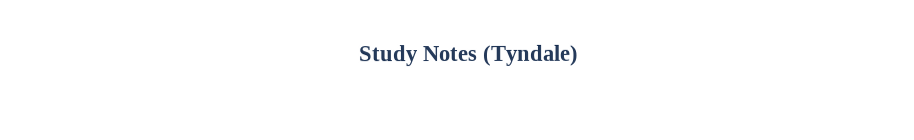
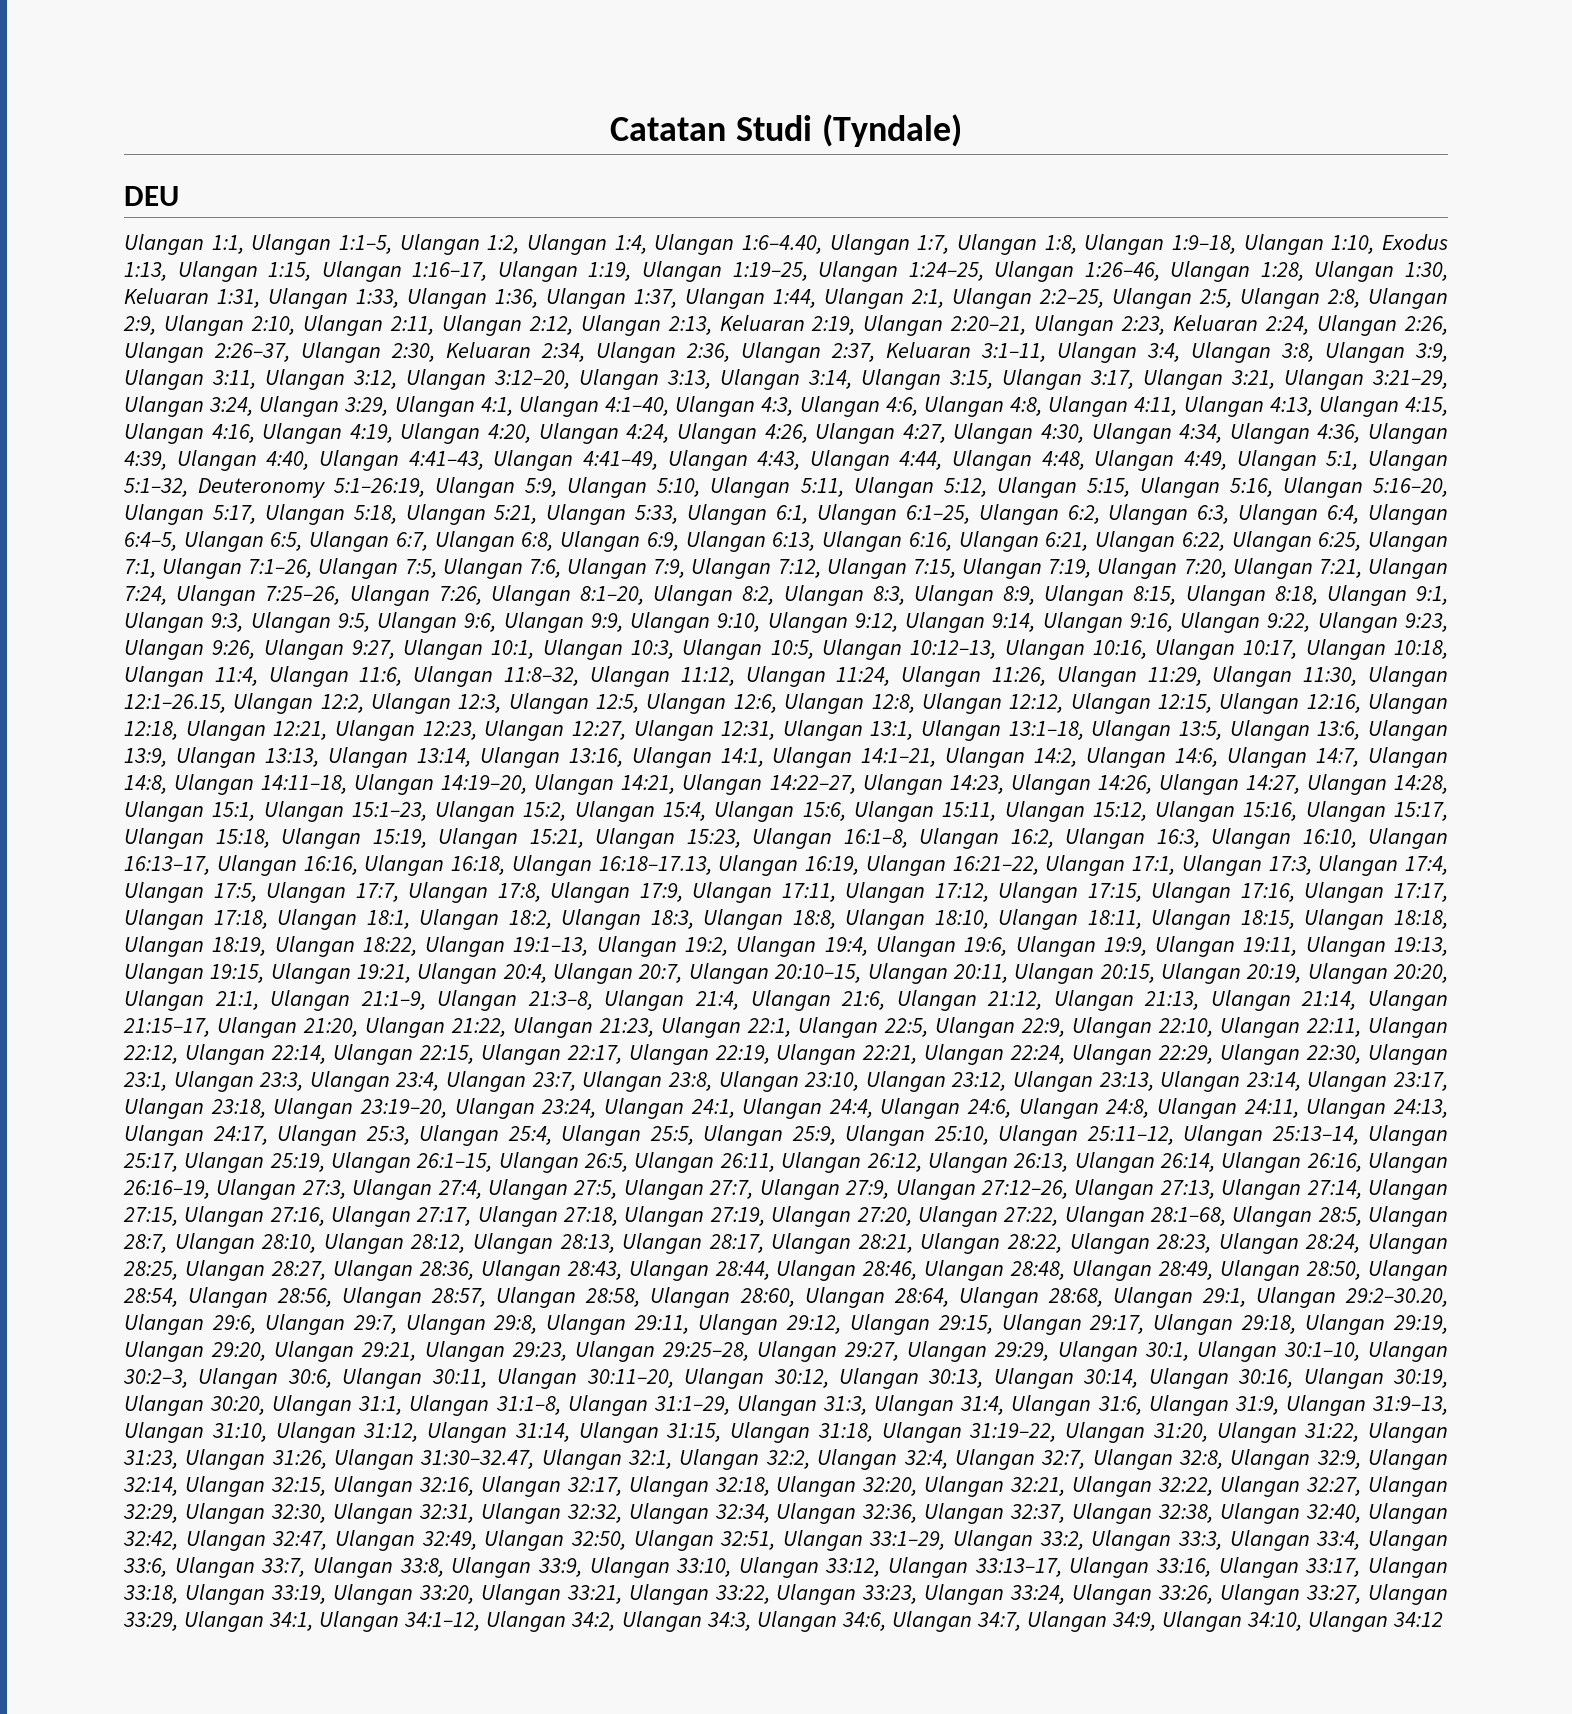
[357,45,477,67] Study Notes -> [610,115,812,141] Catatan Studi
(579, 55) none -> [124,186,179,206] [124,234,1448,255] [124,261,1448,282] [124,288,1448,309] [123,315,1448,336] [124,342,1448,363] [124,369,1448,390] [124,396,1448,417] [124,423,1448,444] [124,450,1448,471] [124,477,1448,498] [124,504,1448,525] [124,531,1448,552] [124,558,1448,579] [124,585,1448,606] [124,612,1449,633] [124,639,1448,660] [124,666,1448,687] [124,693,1448,714] [124,720,1449,741] [124,747,1448,768] [124,774,1448,795] [124,801,1448,822] [124,828,1448,849] [124,855,1448,876] [124,882,1448,903] [124,909,1448,930] [124,936,1448,957] [124,963,1448,984] [124,990,1448,1011] [123,1017,1448,1038] [123,1044,1448,1065] [123,1071,1448,1092] [124,1098,1448,1119] [124,1125,1448,1146] [123,1152,1448,1173] [123,1179,1448,1200] [123,1206,1448,1227] [123,1233,1448,1254] [123,1260,1448,1281] [123,1287,1448,1308] [124,1314,1449,1335] [124,1341,1448,1362] [123,1368,1448,1389] [124,1395,1448,1416] [124,1422,1448,1443] [123,1449,1448,1470] [123,1476,1448,1497] [123,1503,1448,1524] [123,1530,1449,1551] [123,1557,1449,1578] [123,1584,1448,1605] [123,1611,1444,1632] // DEU // Ulangan 1:1, Ulangan 1:1–5, Ulangan 1:2, Ulangan 1:4, Ulangan 1:6–4.40, Ulangan 1:7, Ulangan 1:8, Ulangan 1:9–18, Ulangan 1:10, Exodus 1:13, Ulangan 1:15, Ulangan 1:16–17, Ulangan 1:19, Ulangan 1:19–25, Ulangan 1:24–25, Ulangan 1:26–46, Ulangan 1:28, Ulangan 1:30, Keluaran 1:31, Ulangan 1:33, Ulangan 1:36, Ulangan 1:37, Ulangan 1:44, Ulangan 2:1, Ulangan 2:2–25, Ulangan 2:5, Ulangan 2:8, Ulangan 2:9, Ulangan 2:10, Ulangan 2:11, Ulangan 2:12, Ulangan 2:13, Keluaran 2:19, Ulangan 2:20–21, Ulangan 2:23, Keluaran 2:24, Ulangan 2:26, Ulangan 2:26–37, Ulangan 2:30, Keluaran 2:34, Ulangan 2:36, Ulangan 2:37, Keluaran 3:1–11, Ulangan 3:4, Ulangan 3:8, Ulangan 3:9, Ulangan 3:11, Ulangan 3:12, Ulangan 3:12–20, Ulangan 3:13, Ulangan 3:14, Ulangan 3:15, Ulangan 3:17, Ulangan 3:21, Ulangan 3:21–29, Ulangan 3:24, Ulangan 3:29, Ulangan 4:1, Ulangan 4:1–40, Ulangan 4:3, Ulangan 4:6, Ulangan 4:8, Ulangan 4:11, Ulangan 4:13, Ulangan 4:15, Ulangan 4:16, Ulangan 4:19, Ulangan 4:20, Ulangan 4:24, Ulangan 4:26, Ulangan 4:27, Ulangan 4:30, Ulangan 4:34, Ulangan 4:36, Ulangan 4:39, Ulangan 4:40, Ulangan 4:41–43, Ulangan 4:41–49, Ulangan 4:43, Ulangan 4:44, Ulangan 4:48, Ulangan 4:49, Ulangan 5:1, Ulangan 5:1–32, Deuteronomy 5:1–26:19, Ulangan 5:9, Ulangan 5:10, Ulangan 5:11, Ulangan 5:12, Ulangan 5:15, Ulangan 5:16, Ulangan 5:16–20, Ulangan 5:17, Ulangan 5:18, Ulangan 5:21, Ulangan 5:33, Ulangan 6:1, Ulangan 6:1–25, Ulangan 6:2, Ulangan 6:3, Ulangan 6:4, Ulangan 6:4–5, Ulangan 6:5, Ulangan 6:7, Ulangan 6:8, Ulangan 6:9, Ulangan 6:13, Ulangan 6:16, Ulangan 6:21, Ulangan 6:22, Ulangan 6:25, Ulangan 7:1, Ulangan 7:1–26, Ulangan 7:5, Ulangan 7:6, Ulangan 7:9, Ulangan 7:12, Ulangan 7:15, Ulangan 7:19, Ulangan 7:20, Ulangan 7:21, Ulangan 7:24, Ulangan 7:25–26, Ulangan 7:26, Ulangan 8:1–20, Ulangan 8:2, Ulangan 8:3, Ulangan 8:9, Ulangan 8:15, Ulangan 8:18, Ulangan 9:1, Ulangan 9:3, Ulangan 9:5, Ulangan 9:6, Ulangan 9:9, Ulangan 9:10, Ulangan 9:12, Ulangan 9:14, Ulangan 9:16, Ulangan 9:22, Ulangan 9:23, Ulangan 9:26, Ulangan 9:27, Ulangan 10:1, Ulangan 10:3, Ulangan 10:5, Ulangan 10:12–13, Ulangan 10:16, Ulangan 10:17, Ulangan 10:18, Ulangan 11:4, Ulangan 11:6, Ulangan 11:8–32, Ulangan 11:12, Ulangan 11:24, Ulangan 11:26, Ulangan 11:29, Ulangan 11:30, Ulangan 12:1–26.15, Ulangan 12:2, Ulangan 12:3, Ulangan 12:5, Ulangan 12:6, Ulangan 12:8, Ulangan 12:12, Ulangan 12:15, Ulangan 12:16, Ulangan 12:18, Ulangan 12:21, Ulangan 12:23, Ulangan 12:27, Ulangan 12:31, Ulangan 13:1, Ulangan 13:1–18, Ulangan 13:5, Ulangan 13:6, Ulangan 13:9, Ulangan 13:13, Ulangan 13:14, Ulangan 13:16, Ulangan 14:1, Ulangan 14:1–21, Ulangan 14:2, Ulangan 14:6, Ulangan 14:7, Ulangan 14:8, Ulangan 14:11–18, Ulangan 14:19–20, Ulangan 14:21, Ulangan 14:22–27, Ulangan 14:23, Ulangan 14:26, Ulangan 14:27, Ulangan 14:28, Ulangan 15:1, Ulangan 15:1–23, Ulangan 15:2, Ulangan 15:4, Ulangan 15:6, Ulangan 15:11, Ulangan 15:12, Ulangan 15:16, Ulangan 15:17, Ulangan 15:18, Ulangan 15:19, Ulangan 15:21, Ulangan 15:23, Ulangan 16:1–8, Ulangan 16:2, Ulangan 16:3, Ulangan 16:10, Ulangan 16:13–17, Ulangan 16:16, Ulangan 16:18, Ulangan 16:18–17.13, Ulangan 16:19, Ulangan 16:21–22, Ulangan 17:1, Ulangan 17:3, Ulangan 17:4, Ulangan 17:5, Ulangan 17:7, Ulangan 17:8, Ulangan 17:9, Ulangan 17:11, Ulangan 17:12, Ulangan 17:15, Ulangan 17:16, Ulangan 17:17, Ulangan 17:18, Ulangan 18:1, Ulangan 18:2, Ulangan 18:3, Ulangan 18:8, Ulangan 18:10, Ulangan 18:11, Ulangan 18:15, Ulangan 18:18, Ulangan 18:19, Ulangan 18:22, Ulangan 19:1–13, Ulangan 19:2, Ulangan 19:4, Ulangan 19:6, Ulangan 19:9, Ulangan 19:11, Ulangan 19:13, Ulangan 19:15, Ulangan 19:21, Ulangan 20:4, Ulangan 20:7, Ulangan 20:10–15, Ulangan 20:11, Ulangan 20:15, Ulangan 20:19, Ulangan 20:20, Ulangan 21:1, Ulangan 21:1–9, Ulangan 21:3–8, Ulangan 21:4, Ulangan 21:6, Ulangan 21:12, Ulangan 21:13, Ulangan 21:14, Ulangan 21:15–17, Ulangan 21:20, Ulangan 21:22, Ulangan 21:23, Ulangan 22:1, Ulangan 22:5, Ulangan 22:9, Ulangan 22:10, Ulangan 22:11, Ulangan 22:12, Ulangan 22:14, Ulangan 22:15, Ulangan 22:17, Ulangan 22:19, Ulangan 22:21, Ulangan 22:24, Ulangan 22:29, Ulangan 22:30, Ulangan 23:1, Ulangan 23:3, Ulangan 23:4, Ulangan 23:7, Ulangan 23:8, Ulangan 23:10, Ulangan 23:12, Ulangan 23:13, Ulangan 23:14, Ulangan 23:17, Ulangan 23:18, Ulangan 23:19–20, Ulangan 23:24, Ulangan 24:1, Ulangan 24:4, Ulangan 24:6, Ulangan 24:8, Ulangan 24:11, Ulangan 24:13, Ulangan 24:17, Ulangan 25:3, Ulangan 25:4, Ulangan 25:5, Ulangan 25:9, Ulangan 25:10, Ulangan 25:11–12, Ulangan 25:13–14, Ulangan 25:17, Ulangan 25:19, Ulangan 26:1–15, Ulangan 26:5, Ulangan 26:11, Ulangan 26:12, Ulangan 26:13, Ulangan 26:14, Ulangan 26:16, Ulangan 26:16–19, Ulangan 27:3, Ulangan 27:4, Ulangan 27:5, Ulangan 27:7, Ulangan 27:9, Ulangan 27:12–26, Ulangan 27:13, Ulangan 27:14, Ulangan 27:15, Ulangan 27:16, Ulangan 27:17, Ulangan 27:18, Ulangan 27:19, Ulangan 27:20, Ulangan 27:22, Ulangan 28:1–68, Ulangan 28:5, Ulangan 28:7, Ulangan 28:10, Ulangan 28:12, Ulangan 28:13, Ulangan 28:17, Ulangan 28:21, Ulangan 28:22, Ulangan 28:23, Ulangan 28:24, Ulangan 28:25, Ulangan 28:27, Ulangan 28:36, Ulangan 28:43, Ulangan 28:44, Ulangan 28:46, Ulangan 28:48, Ulangan 28:49, Ulangan 28:50, Ulangan 28:54, Ulangan 28:56, Ulangan 28:57, Ulangan 28:58, Ulangan 28:60, Ulangan 28:64, Ulangan 28:68, Ulangan 29:1, Ulangan 29:2–30.20, Ulangan 29:6, Ulangan 29:7, Ulangan 29:8, Ulangan 29:11, Ulangan 29:12, Ulangan 29:15, Ulangan 29:17, Ulangan 29:18, Ulangan 29:19, Ulangan 29:20, Ulangan 29:21, Ulangan 29:23, Ulangan 29:25–28, Ulangan 29:27, Ulangan 29:29, Ulangan 30:1, Ulangan 30:1–10, Ulangan 30:2–3, Ulangan 30:6, Ulangan 30:11, Ulangan 30:11–20, Ulangan 30:12, Ulangan 30:13, Ulangan 30:14, Ulangan 30:16, Ulangan 30:19, Ulangan 30:20, Ulangan 31:1, Ulangan 31:1–8, Ulangan 31:1–29, Ulangan 31:3, Ulangan 31:4, Ulangan 31:6, Ulangan 31:9, Ulangan 31:9–13, Ulangan 31:10, Ulangan 31:12, Ulangan 31:14, Ulangan 31:15, Ulangan 31:18, Ulangan 31:19–22, Ulangan 31:20, Ulangan 31:22, Ulangan 31:23, Ulangan 31:26, Ulangan 31:30–32.47, Ulangan 32:1, Ulangan 32:2, Ulangan 32:4, Ulangan 32:7, Ulangan 32:8, Ulangan 32:9, Ulangan 32:14, Ulangan 32:15, Ulangan 32:16, Ulangan 32:17, Ulangan 32:18, Ulangan 32:20, Ulangan 32:21, Ulangan 32:22, Ulangan 32:27, Ulangan 32:29, Ulangan 32:30, Ulangan 32:31, Ulangan 32:32, Ulangan 32:34, Ulangan 32:36, Ulangan 32:37, Ulangan 32:38, Ulangan 32:40, Ulangan 32:42, Ulangan 32:47, Ulangan 32:49, Ulangan 32:50, Ulangan 32:51, Ulangan 33:1–29, Ulangan 33:2, Ulangan 33:3, Ulangan 33:4, Ulangan 33:6, Ulangan 33:7, Ulangan 33:8, Ulangan 33:9, Ulangan 33:10, Ulangan 33:12, Ulangan 33:13–17, Ulangan 33:16, Ulangan 33:17, Ulangan 33:18, Ulangan 33:19, Ulangan 33:20, Ulangan 33:21, Ulangan 33:22, Ulangan 33:23, Ulangan 33:24, Ulangan 33:26, Ulangan 33:27, Ulangan 33:29, Ulangan 34:1, Ulangan 34:1–12, Ulangan 34:2, Ulangan 34:3, Ulangan 34:6, Ulangan 34:7, Ulangan 34:9, Ulangan 34:10, Ulangan 34:12

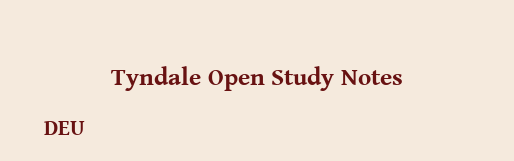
[610,114,962,147] [124,186,179,206] [124,234,1448,255] [124,261,1448,282] [124,288,1448,309] [123,315,1448,336] [124,342,1448,363] [124,369,1448,390] [124,396,1448,417] [124,423,1448,444] [124,450,1448,471] [124,477,1448,498] [124,504,1448,525] [124,531,1448,552] [124,558,1448,579] [124,585,1448,606] [124,612,1449,633] [124,639,1448,660] [124,666,1448,687] [124,693,1448,714] [124,720,1449,741] [124,747,1448,768] [124,774,1448,795] [124,801,1448,822] [124,828,1448,849] [124,855,1448,876] [124,882,1448,903] [124,909,1448,930] [124,936,1448,957] [124,963,1448,984] [124,990,1448,1011] [123,1017,1448,1038] [123,1044,1448,1065] [123,1071,1448,1092] [124,1098,1448,1119] [124,1125,1448,1146] [123,1152,1448,1173] [123,1179,1448,1200] [123,1206,1448,1227] [123,1233,1448,1254] [123,1260,1448,1281] [123,1287,1448,1308] [124,1314,1449,1335] [124,1341,1448,1362] [123,1368,1448,1389] [124,1395,1448,1416] [124,1422,1448,1443] [123,1449,1448,1470] [123,1476,1448,1497] [123,1503,1448,1524] [123,1530,1449,1551] [123,1557,1449,1578] [123,1584,1448,1605] [123,1611,1444,1632] Catatan Studi (Tyndale) // DEU // Ulangan 1:1, Ulangan 1:1–5, Ulangan 1:2, Ulangan 1:4, Ulangan 1:6–4.40, Ulangan 1:7, Ulangan 1:8, Ulangan 1:9–18, Ulangan 1:10, Exodus 1:13, Ulangan 1:15, Ulangan 1:16–17, Ulangan 1:19, Ulangan 1:19–25, Ulangan 1:24–25, Ulangan 1:26–46, Ulangan 1:28, Ulangan 1:30, Keluaran 1:31, Ulangan 1:33, Ulangan 1:36, Ulangan 1:37, Ulangan 1:44, Ulangan 2:1, Ulangan 2:2–25, Ulangan 2:5, Ulangan 2:8, Ulangan 2:9, Ulangan 2:10, Ulangan 2:11, Ulangan 2:12, Ulangan 2:13, Keluaran 2:19, Ulangan 2:20–21, Ulangan 2:23, Keluaran 2:24, Ulangan 2:26, Ulangan 2:26–37, Ulangan 2:30, Keluaran 2:34, Ulangan 2:36, Ulangan 2:37, Keluaran 3:1–11, Ulangan 3:4, Ulangan 3:8, Ulangan 3:9, Ulangan 3:11, Ulangan 3:12, Ulangan 3:12–20, Ulangan 3:13, Ulangan 3:14, Ulangan 3:15, Ulangan 3:17, Ulangan 3:21, Ulangan 3:21–29, Ulangan 3:24, Ulangan 3:29, Ulangan 4:1, Ulangan 4:1–40, Ulangan 4:3, Ulangan 4:6, Ulangan 4:8, Ulangan 4:11, Ulangan 4:13, Ulangan 4:15, Ulangan 4:16, Ulangan 4:19, Ulangan 4:20, Ulangan 4:24, Ulangan 4:26, Ulangan 4:27, Ulangan 4:30, Ulangan 4:34, Ulangan 4:36, Ulangan 4:39, Ulangan 4:40, Ulangan 4:41–43, Ulangan 4:41–49, Ulangan 4:43, Ulangan 4:44, Ulangan 4:48, Ulangan 4:49, Ulangan 5:1, Ulangan 5:1–32, Deuteronomy 5:1–26:19, Ulangan 5:9, Ulangan 5:10, Ulangan 5:11, Ulangan 5:12, Ulangan 5:15, Ulangan 5:16, Ulangan 5:16–20, Ulangan 5:17, Ulangan 5:18, Ulangan 5:21, Ulangan 5:33, Ulangan 6:1, Ulangan 6:1–25, Ulangan 6:2, Ulangan 6:3, Ulangan 6:4, Ulangan 6:4–5, Ulangan 6:5, Ulangan 6:7, Ulangan 6:8, Ulangan 6:9, Ulangan 6:13, Ulangan 6:16, Ulangan 6:21, Ulangan 6:22, Ulangan 6:25, Ulangan 7:1, Ulangan 7:1–26, Ulangan 7:5, Ulangan 7:6, Ulangan 7:9, Ulangan 7:12, Ulangan 7:15, Ulangan 7:19, Ulangan 7:20, Ulangan 7:21, Ulangan 7:24, Ulangan 7:25–26, Ulangan 7:26, Ulangan 8:1–20, Ulangan 8:2, Ulangan 8:3, Ulangan 8:9, Ulangan 8:15, Ulangan 8:18, Ulangan 9:1, Ulangan 9:3, Ulangan 9:5, Ulangan 9:6, Ulangan 9:9, Ulangan 9:10, Ulangan 9:12, Ulangan 9:14, Ulangan 9:16, Ulangan 9:22, Ulangan 9:23, Ulangan 9:26, Ulangan 9:27, Ulangan 10:1, Ulangan 10:3, Ulangan 10:5, Ulangan 10:12–13, Ulangan 10:16, Ulangan 10:17, Ulangan 10:18, Ulangan 11:4, Ulangan 11:6, Ulangan 11:8–32, Ulangan 11:12, Ulangan 11:24, Ulangan 11:26, Ulangan 11:29, Ulangan 11:30, Ulangan 12:1–26.15, Ulangan 12:2, Ulangan 12:3, Ulangan 12:5, Ulangan 12:6, Ulangan 12:8, Ulangan 12:12, Ulangan 12:15, Ulangan 12:16, Ulangan 12:18, Ulangan 12:21, Ulangan 12:23, Ulangan 12:27, Ulangan 12:31, Ulangan 13:1, Ulangan 13:1–18, Ulangan 13:5, Ulangan 13:6, Ulangan 13:9, Ulangan 13:13, Ulangan 13:14, Ulangan 13:16, Ulangan 14:1, Ulangan 14:1–21, Ulangan 14:2, Ulangan 14:6, Ulangan 14:7, Ulangan 14:8, Ulangan 14:11–18, Ulangan 14:19–20, Ulangan 14:21, Ulangan 14:22–27, Ulangan 14:23, Ulangan 14:26, Ulangan 14:27, Ulangan 14:28, Ulangan 15:1, Ulangan 15:1–23, Ulangan 15:2, Ulangan 15:4, Ulangan 15:6, Ulangan 15:11, Ulangan 15:12, Ulangan 15:16, Ulangan 15:17, Ulangan 15:18, Ulangan 15:19, Ulangan 15:21, Ulangan 15:23, Ulangan 16:1–8, Ulangan 16:2, Ulangan 16:3, Ulangan 16:10, Ulangan 16:13–17, Ulangan 16:16, Ulangan 16:18, Ulangan 16:18–17.13, Ulangan 16:19, Ulangan 16:21–22, Ulangan 17:1, Ulangan 17:3, Ulangan 17:4, Ulangan 17:5, Ulangan 17:7, Ulangan 17:8, Ulangan 17:9, Ulangan 17:11, Ulangan 17:12, Ulangan 17:15, Ulangan 17:16, Ulangan 17:17, Ulangan 17:18, Ulangan 18:1, Ulangan 18:2, Ulangan 18:3, Ulangan 18:8, Ulangan 18:10, Ulangan 18:11, Ulangan 18:15, Ulangan 18:18, Ulangan 18:19, Ulangan 18:22, Ulangan 19:1–13, Ulangan 19:2, Ulangan 19:4, Ulangan 19:6, Ulangan 19:9, Ulangan 19:11, Ulangan 19:13, Ulangan 19:15, Ulangan 19:21, Ulangan 20:4, Ulangan 20:7, Ulangan 20:10–15, Ulangan 20:11, Ulangan 20:15, Ulangan 20:19, Ulangan 20:20, Ulangan 21:1, Ulangan 21:1–9, Ulangan 21:3–8, Ulangan 21:4, Ulangan 21:6, Ulangan 21:12, Ulangan 21:13, Ulangan 21:14, Ulangan 21:15–17, Ulangan 21:20, Ulangan 21:22, Ulangan 21:23, Ulangan 22:1, Ulangan 22:5, Ulangan 22:9, Ulangan 22:10, Ulangan 22:11, Ulangan 22:12, Ulangan 22:14, Ulangan 22:15, Ulangan 22:17, Ulangan 22:19, Ulangan 22:21, Ulangan 22:24, Ulangan 22:29, Ulangan 22:30, Ulangan 23:1, Ulangan 23:3, Ulangan 23:4, Ulangan 23:7, Ulangan 23:8, Ulangan 23:10, Ulangan 23:12, Ulangan 23:13, Ulangan 23:14, Ulangan 23:17, Ulangan 23:18, Ulangan 23:19–20, Ulangan 23:24, Ulangan 24:1, Ulangan 24:4, Ulangan 24:6, Ulangan 24:8, Ulangan 24:11, Ulangan 24:13, Ulangan 24:17, Ulangan 25:3, Ulangan 25:4, Ulangan 25:5, Ulangan 25:9, Ulangan 25:10, Ulangan 25:11–12, Ulangan 25:13–14, Ulangan 25:17, Ulangan 25:19, Ulangan 26:1–15, Ulangan 26:5, Ulangan 26:11, Ulangan 26:12, Ulangan 26:13, Ulangan 26:14, Ulangan 26:16, Ulangan 26:16–19, Ulangan 27:3, Ulangan 27:4, Ulangan 27:5, Ulangan 27:7, Ulangan 27:9, Ulangan 27:12–26, Ulangan 27:13, Ulangan 27:14, Ulangan 27:15, Ulangan 27:16, Ulangan 27:17, Ulangan 27:18, Ulangan 27:19, Ulangan 27:20, Ulangan 27:22, Ulangan 28:1–68, Ulangan 28:5, Ulangan 28:7, Ulangan 28:10, Ulangan 28:12, Ulangan 28:13, Ulangan 28:17, Ulangan 28:21, Ulangan 28:22, Ulangan 28:23, Ulangan 28:24, Ulangan 28:25, Ulangan 28:27, Ulangan 28:36, Ulangan 28:43, Ulangan 28:44, Ulangan 28:46, Ulangan 28:48, Ulangan 28:49, Ulangan 28:50, Ulangan 28:54, Ulangan 28:56, Ulangan 28:57, Ulangan 28:58, Ulangan 28:60, Ulangan 28:64, Ulangan 28:68, Ulangan 29:1, Ulangan 29:2–30.20, Ulangan 29:6, Ulangan 29:7, Ulangan 29:8, Ulangan 29:11, Ulangan 29:12, Ulangan 29:15, Ulangan 29:17, Ulangan 29:18, Ulangan 29:19, Ulangan 29:20, Ulangan 29:21, Ulangan 29:23, Ulangan 29:25–28, Ulangan 29:27, Ulangan 29:29, Ulangan 30:1, Ulangan 30:1–10, Ulangan 30:2–3, Ulangan 30:6, Ulangan 30:11, Ulangan 30:11–20, Ulangan 30:12, Ulangan 30:13, Ulangan 30:14, Ulangan 30:16, Ulangan 30:19, Ulangan 30:20, Ulangan 31:1, Ulangan 31:1–8, Ulangan 31:1–29, Ulangan 31:3, Ulangan 31:4, Ulangan 31:6, Ulangan 31:9, Ulangan 31:9–13, Ulangan 31:10, Ulangan 31:12, Ulangan 31:14, Ulangan 31:15, Ulangan 31:18, Ulangan 31:19–22, Ulangan 31:20, Ulangan 31:22, Ulangan 31:23, Ulangan 31:26, Ulangan 31:30–32.47, Ulangan 32:1, Ulangan 32:2, Ulangan 32:4, Ulangan 32:7, Ulangan 32:8, Ulangan 32:9, Ulangan 32:14, Ulangan 32:15, Ulangan 32:16, Ulangan 32:17, Ulangan 32:18, Ulangan 32:20, Ulangan 32:21, Ulangan 32:22, Ulangan 32:27, Ulangan 32:29, Ulangan 32:30, Ulangan 32:31, Ulangan 32:32, Ulangan 32:34, Ulangan 32:36, Ulangan 32:37, Ulangan 32:38, Ulangan 32:40, Ulangan 32:42, Ulangan 32:47, Ulangan 32:49, Ulangan 32:50, Ulangan 32:51, Ulangan 33:1–29, Ulangan 33:2, Ulangan 33:3, Ulangan 33:4, Ulangan 33:6, Ulangan 33:7, Ulangan 33:8, Ulangan 33:9, Ulangan 33:10, Ulangan 33:12, Ulangan 33:13–17, Ulangan 33:16, Ulangan 33:17, Ulangan 33:18, Ulangan 33:19, Ulangan 33:20, Ulangan 33:21, Ulangan 33:22, Ulangan 33:23, Ulangan 33:24, Ulangan 33:26, Ulangan 33:27, Ulangan 33:29, Ulangan 34:1, Ulangan 34:1–12, Ulangan 34:2, Ulangan 34:3, Ulangan 34:6, Ulangan 34:7, Ulangan 34:9, Ulangan 34:10, Ulangan 34:12 -> [110,66,404,91] [44,121,85,135] Tyndale Open Study Notes // DEU

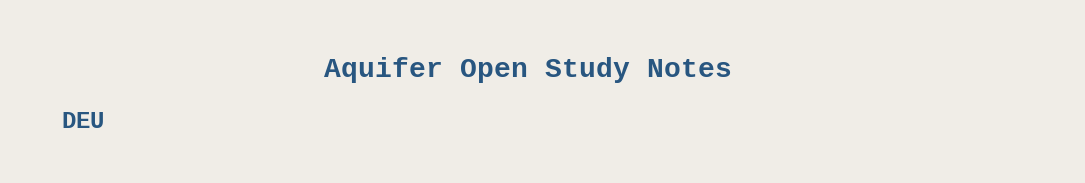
[110,66,201,91] Tyndale -> [324,57,443,83] Aquifer

